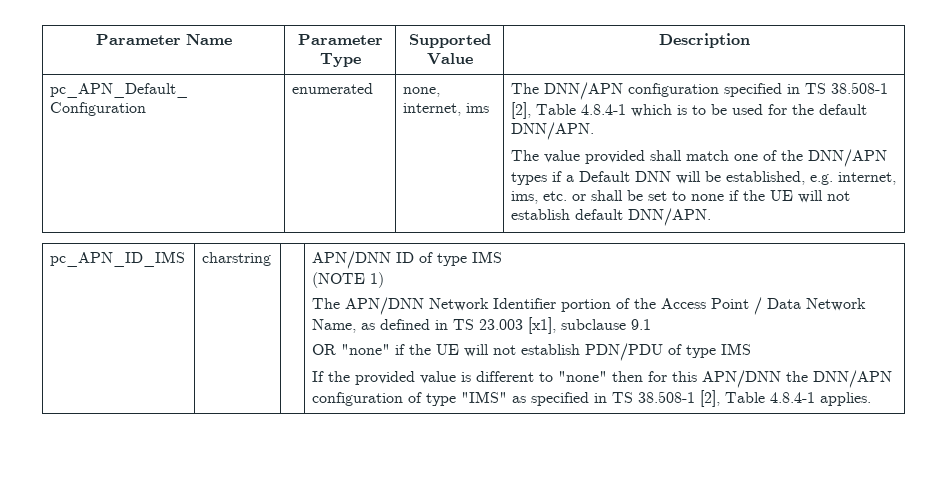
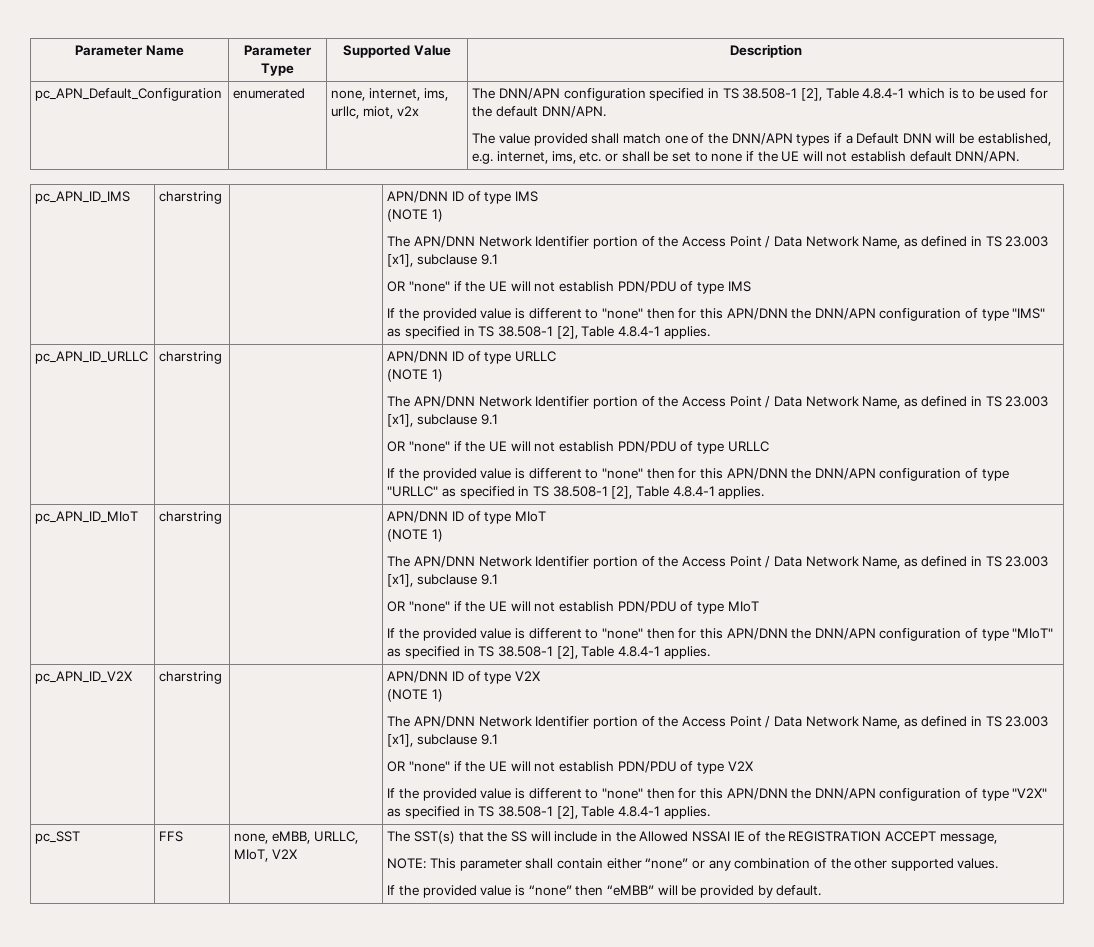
[466,103,490,113] ims -> [423,88,448,101] [331,106,419,119] ims, urllc, miot, v2x
(872, 399) none -> [35,351,149,364] [159,351,223,364] [387,351,557,364] [387,369,444,382] [387,396,1049,409] [387,414,498,427] [387,441,769,454] [387,468,1009,481] [387,486,765,499] [35,511,139,524] [159,511,223,524] [387,511,547,524] [387,529,444,542] [387,556,1049,569] [387,574,498,587] [387,601,759,614] [387,628,1054,641] [387,646,710,659] [35,671,133,684] [159,671,223,684] [387,671,541,684] [387,689,444,702] [387,716,1049,729] [387,734,498,747] [387,761,753,774] [387,788,1048,801] [387,806,710,819] [35,831,81,844] [159,831,184,842] [234,831,358,844] [234,849,298,862] [387,831,997,844] [387,858,999,871] [387,885,822,898] // pc_APN_ID_URLLC | charstring | | APN/DNN ID of type URLLC // (NOTE 1) // The APN/DNN Network Identifier portion of the Access Point / Data Network Name, as defined in TS 23.003 [x1], subclause 9.1 // OR "none" if the UE will not establish PDN/PDU of type URLLC // If the provided value is different to "none" then for this APN/DNN the DNN/APN configuration of type "URLLC" as specified in TS 38.508-1 [2], Table 4.8.4-1 applies. // pc_APN_ID_MIoT | charstring | | APN/DNN ID of type MIoT // (NOTE 1) // The APN/DNN Network Identifier portion of the Access Point / Data Network Name, as defined in TS 23.003 [x1], subclause 9.1 // OR "none" if the UE will not establish PDN/PDU of type MIoT // If the provided value is different to "none" then for this APN/DNN the DNN/APN configuration of type "MIoT" as specified in TS 38.508-1 [2], Table 4.8.4-1 applies. // pc_APN_ID_V2X | charstring | | APN/DNN ID of type V2X // (NOTE 1) // The APN/DNN Network Identifier portion of the Access Point / Data Network Name, as defined in TS 23.003 [x1], subclause 9.1 // OR "none" if the UE will not establish PDN/PDU of type V2X // If the provided value is different to "none" then for this APN/DNN the DNN/APN configuration of type "V2X" as specified in TS 38.508-1 [2], Table 4.8.4-1 applies. // pc_SST | FFS | none, eMBB, URLLC, MIoT, V2X | The SST(s) that the SS will include in the Allowed NSSAI IE of the REGISTRATION ACCEPT message, // NOTE: This parameter shall contain either “none” or any combination of the other supported values. // If the provided value is “none” then “eMBB” will be provided by default.

